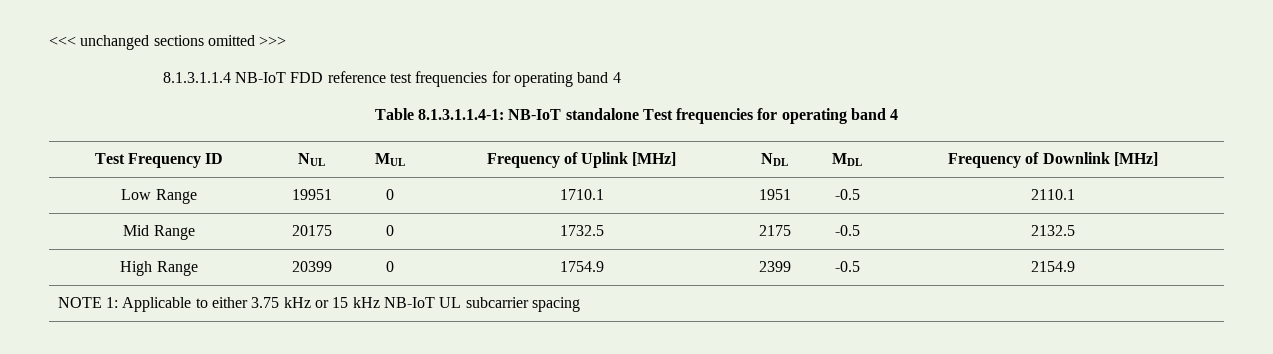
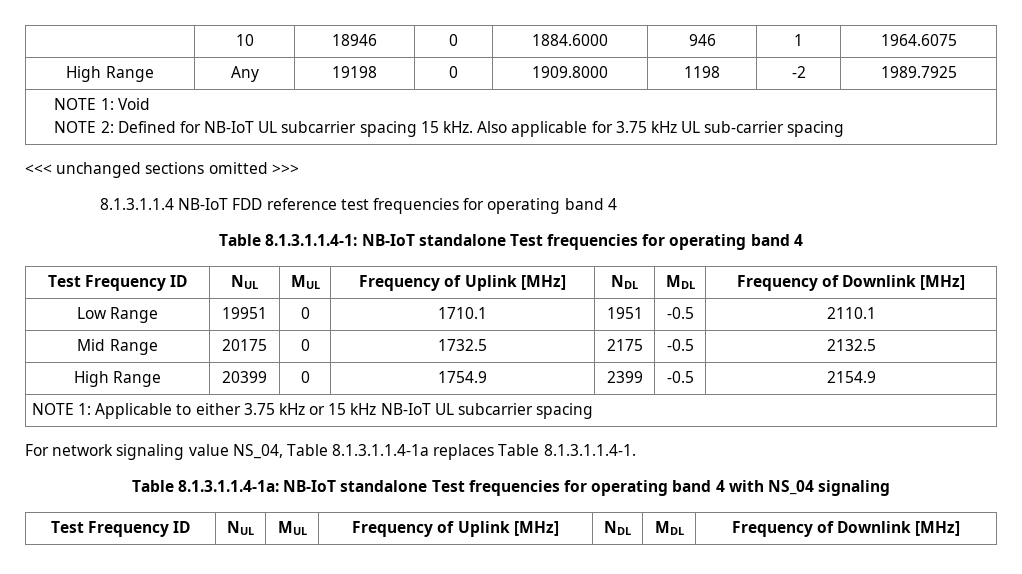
(49, 41) none -> [235,34,254,46] [332,34,377,46] [449,34,458,46] [532,34,608,46] [688,34,716,46] [794,34,803,46] [880,34,957,46] [66,66,154,82] [230,66,259,82] [332,66,377,78] [449,66,458,78] [532,66,608,78] [684,66,720,78] [791,66,806,78] [880,66,957,78] [54,98,150,110] [54,121,845,137] | 10 | 18946 | 0 | 1884.6000 | 946 | 1 | 1964.6075 // High Range | Any | 19198 | 0 | 1909.8000 | 1198 | -2 | 1989.7925 // NOTE 1: Void // NOTE 2: Defined for NB-IoT UL subcarrier spacing 15 kHz. Also applicable for 3.75 kHz UL sub-carrier spacing //
(580, 304) none -> [25,444,636,460] [131,480,891,496] [50,521,191,537] [227,521,254,535] [277,521,307,535] [352,521,559,537] [604,521,631,535] [654,521,684,535] [731,521,961,537] // For network signaling value NS_04, Table 8.1.3.1.1.4-1a replaces Table 8.1.3.1.1.4-1. // Table 8.1.3.1.1.4-1a: NB-IoT standalone Test frequencies for operating band 4 with NS_04 signaling // Test Frequency ID | NUL | MUL | Frequency of Uplink [MHz] | NDL | MDL | Frequency of Downlink [MHz]

